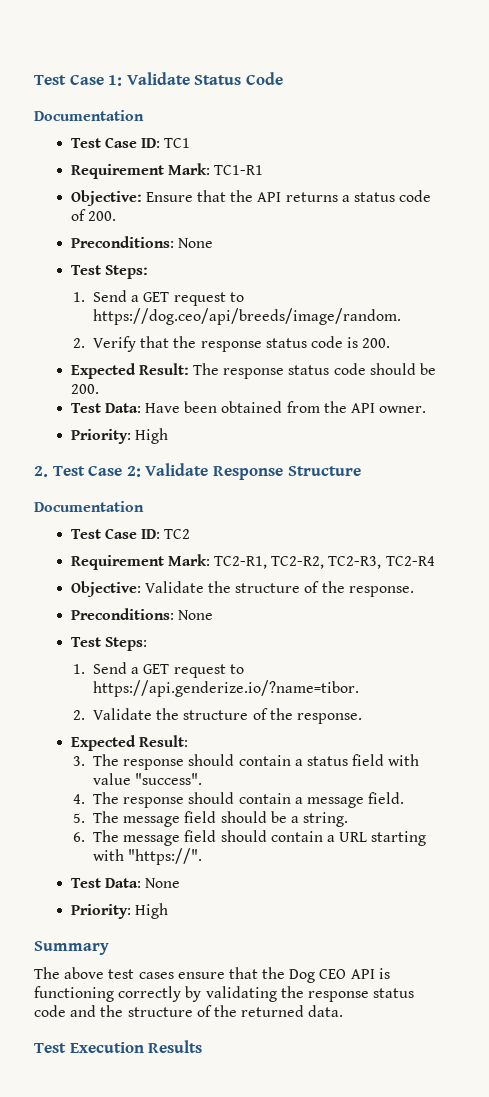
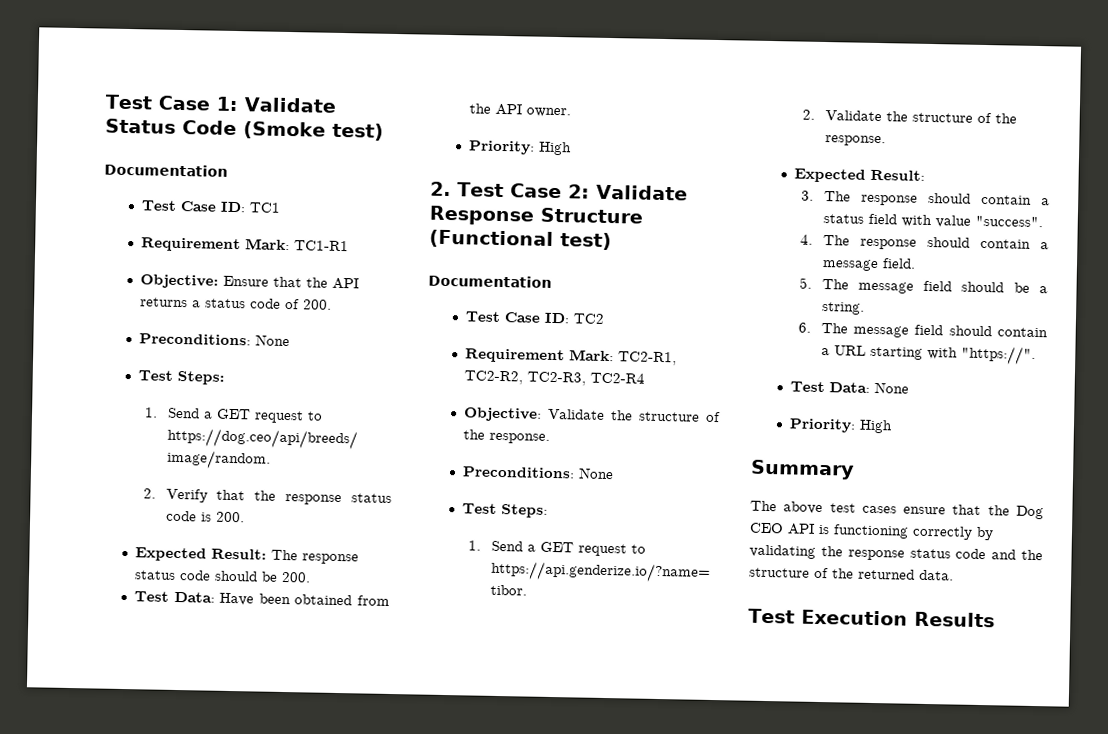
(283, 78) none -> [243,121,384,141] (Smoke test)
(361, 471) none -> [429,229,612,251] (Functional test)

